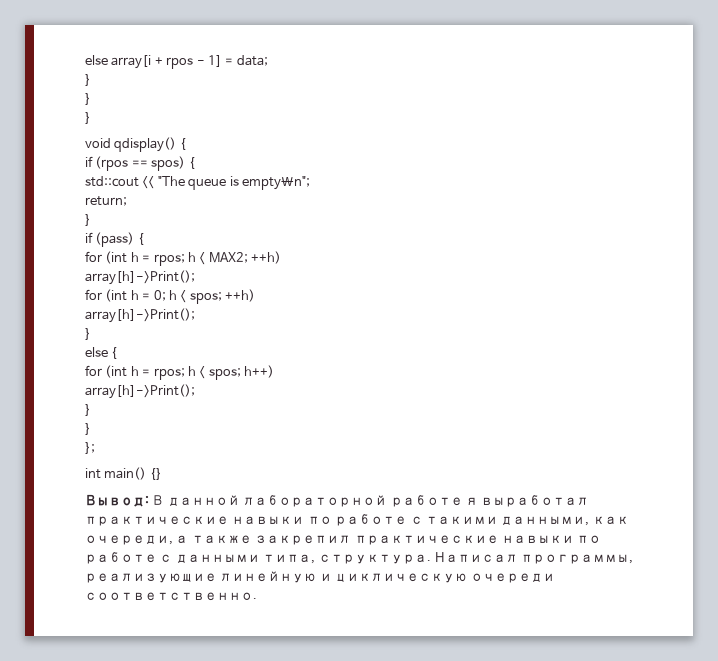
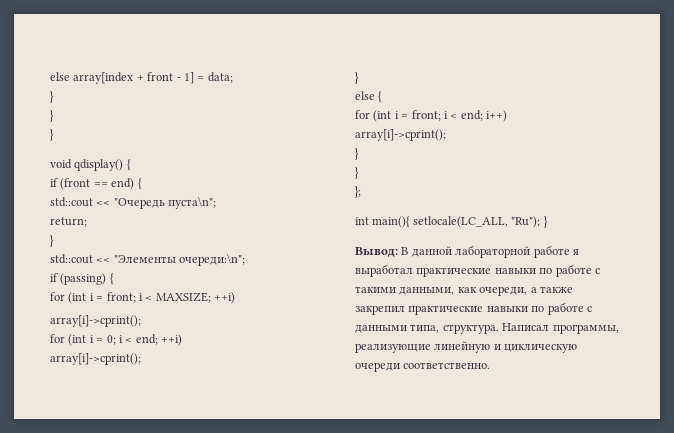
[85,55,194,69] else array[i + rpos -> [50,72,174,84] else array[index + front
[95,156,186,171] (rpos == spos) -> [60,178,135,190] (front == end)
[157,176,310,190] [85,196,127,206] [85,214,91,226] [85,232,144,247] [85,251,281,266] [85,270,195,285] [85,289,139,302] "The queue is empty\n"; // return; // } // if (pass) { // for (int h = rpos; h < MAX2; ++h) // array[h]->Print(); // for (int h -> [113,196,217,209] [50,217,87,227] [50,235,54,247] [50,253,246,266] [50,273,114,285] [50,292,235,304] [50,315,141,327] [50,334,94,346] "Очередь пуста\n"; // return; // } // std::cout << "Элементы очереди:\n"; // if (passing) { // for (int i = front; i < MAXSIZE; ++i) // array[i]->cprint(); // for (int i
[168,289,255,304] [85,308,195,323] h < spos; ++h) // array[h]->Print(); -> [118,334,182,346] [50,353,141,365] i < end; ++i) // array[i]->cprint();
[130,365,274,380] [85,384,195,399] h = rpos; h < spos; h++) // array[h]->Print(); -> [394,110,507,122] [355,129,446,141] i = front; i < end; i++) // array[i]->cprint();
[104,467,162,480] main() {} -> [372,216,548,228] main(){ setlocale(LC_ALL, "Ru"); }

